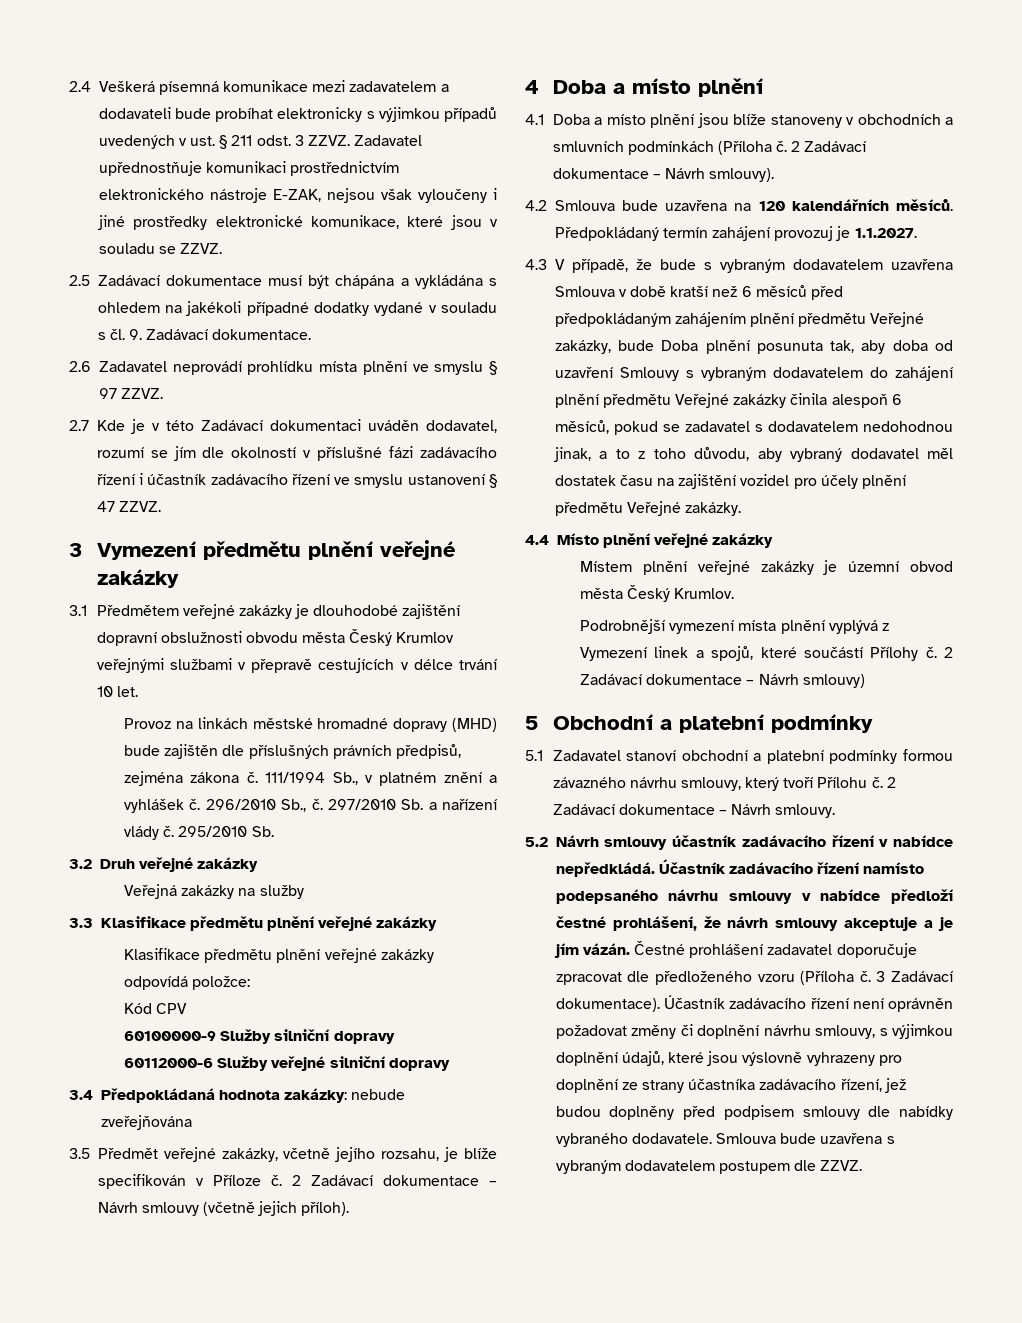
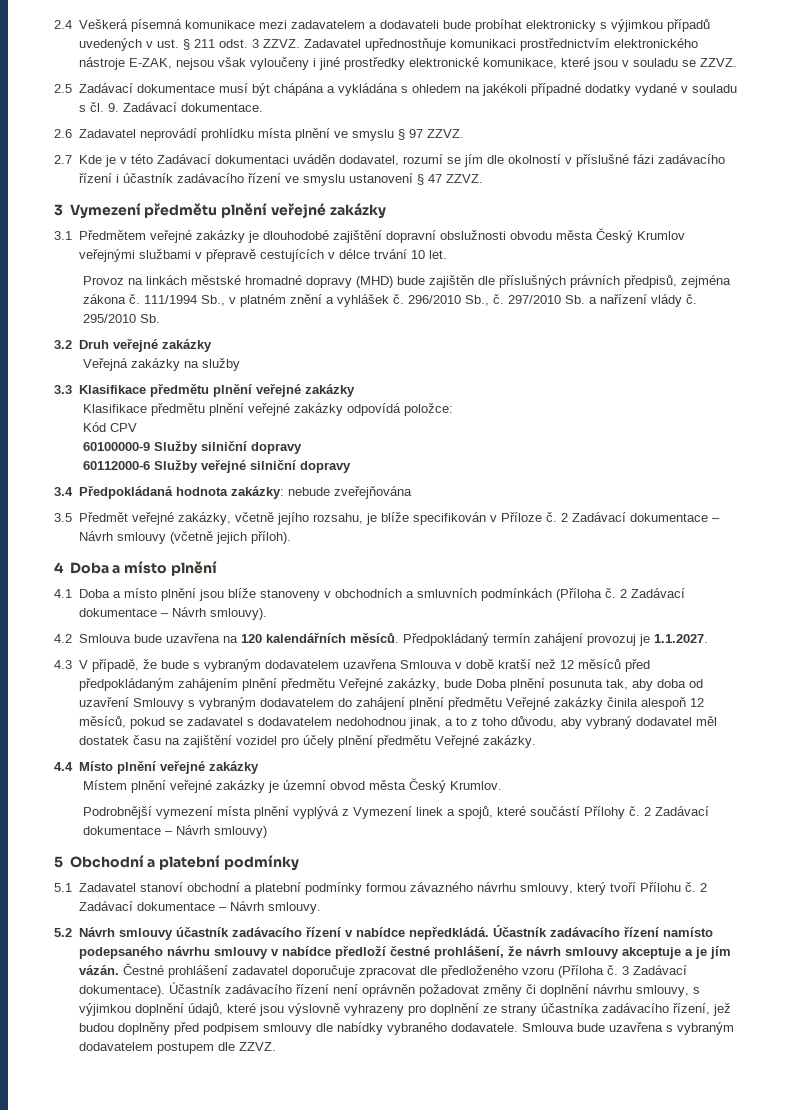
[741,286,752,297] 6 -> [559,660,574,669] 12
[891,394,902,405] 6 -> [689,698,704,707] 12

